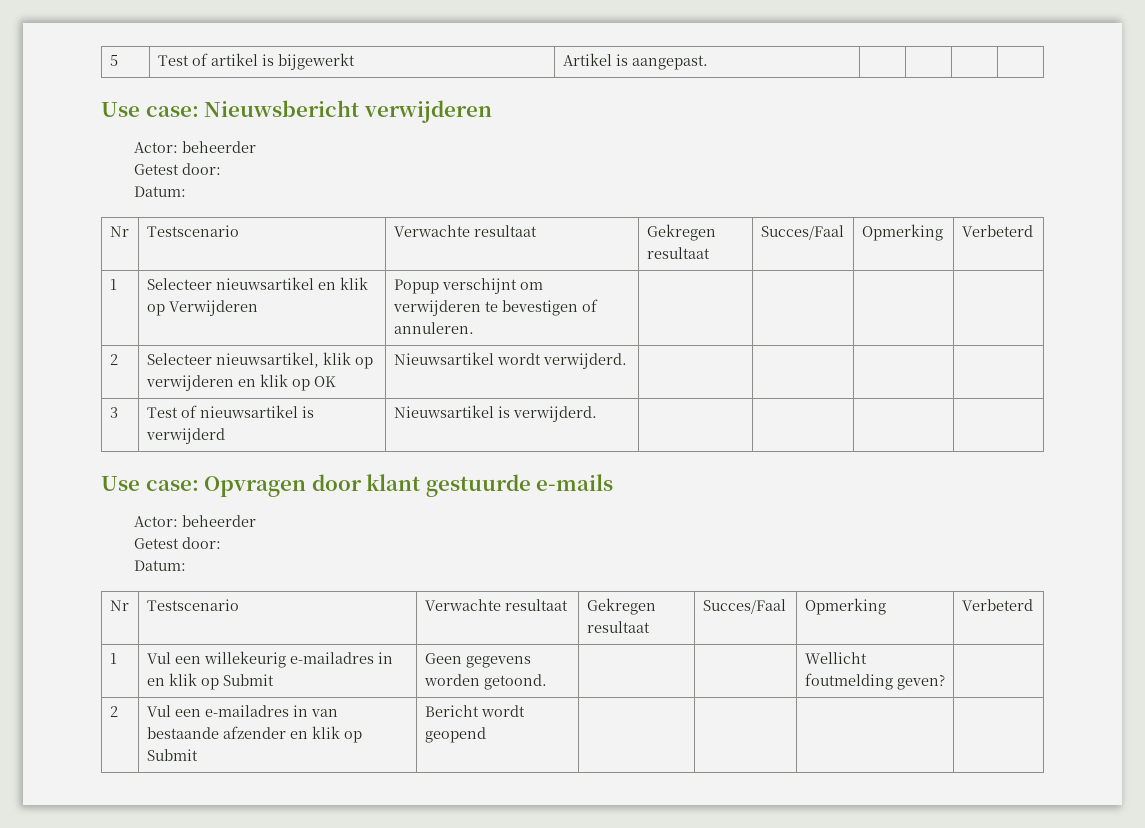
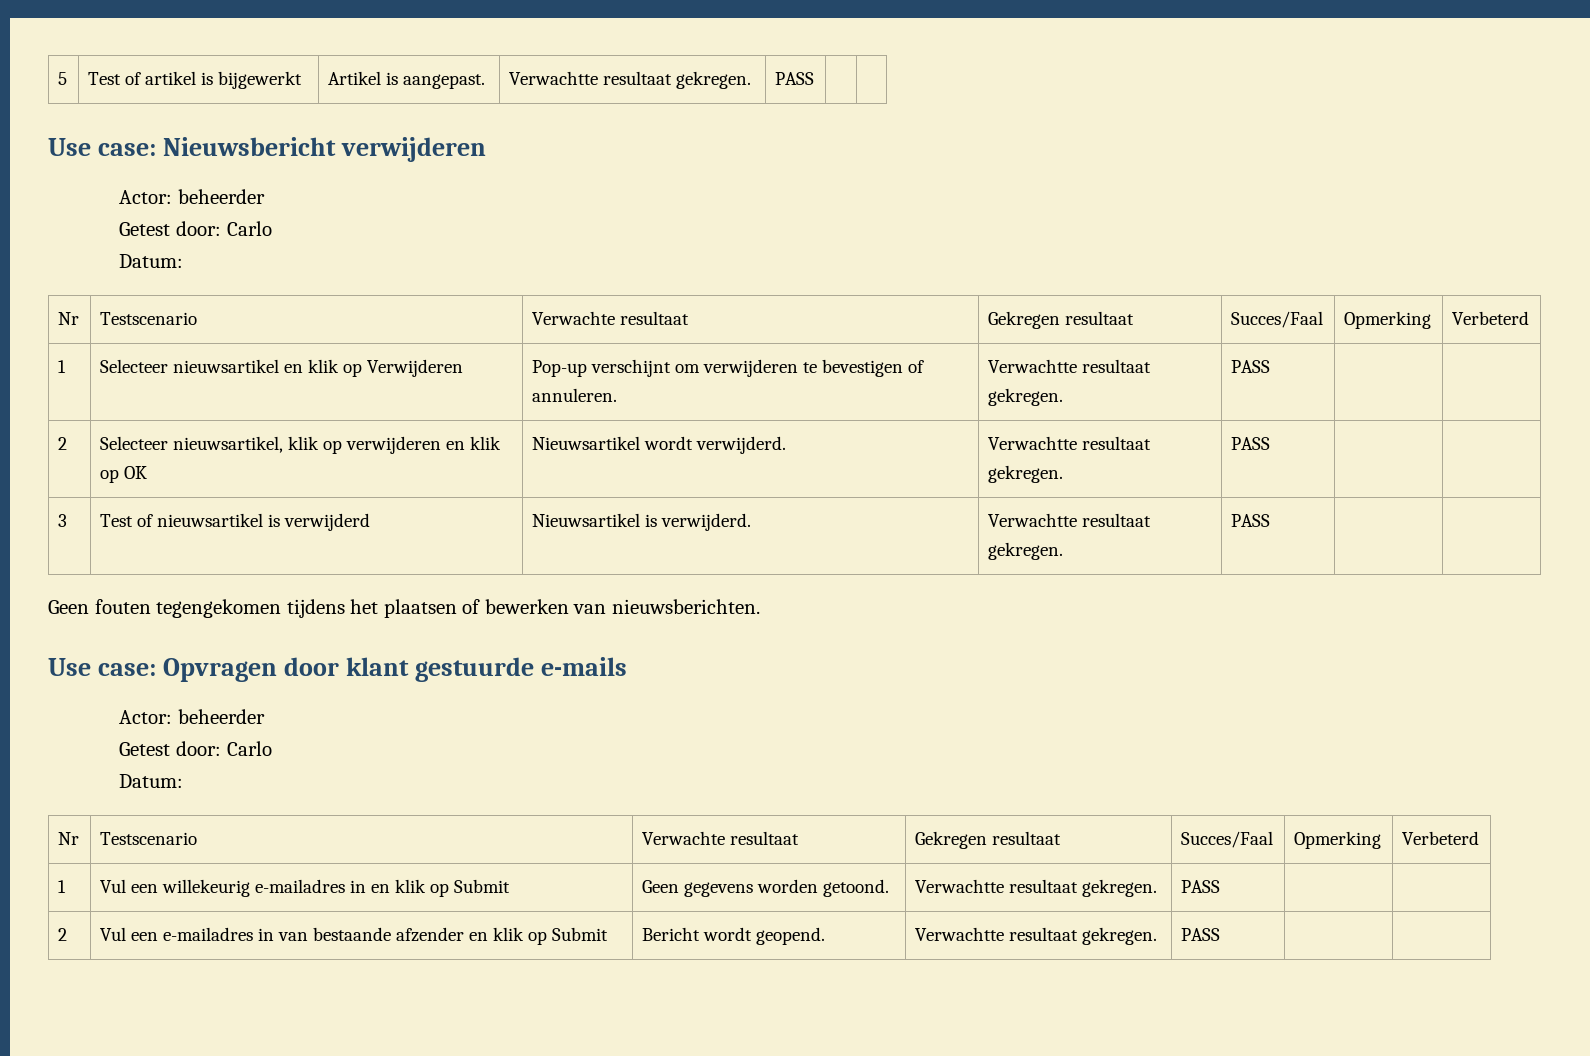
(708, 62) | -> [509,71,752,89] [775,72,815,85] Verwachtte resultaat gekregen. | PASS
(221, 169) none -> [226,221,272,236] Carlo
[393,279,439,294] Popup -> [532,360,588,377] Pop-up
(474, 328) | -> [988,359,1152,373] [988,388,1064,406] [1231,360,1271,373] Verwachtte resultaat gekregen. | PASS
(627, 361) | -> [988,436,1152,450] [988,465,1064,483] [1231,437,1271,450] Verwachtte resultaat gekregen. | PASS
(597, 414) | | | -> [988,513,1152,527] [988,542,1064,560] [1231,514,1271,527] [48,599,760,618] Verwachtte resultaat gekregen. | PASS | | // Geen fouten tegengekomen tijdens het plaatsen of bewerken van nieuwsberichten.
(221, 543) none -> [226,741,272,756] Carlo
[804,652,867,664] [804,673,945,690] | | Wellicht foutmelding geven? -> [915,879,1158,897] [1181,880,1221,893] Verwachtte resultaat gekregen. | PASS |
[424,727,486,743] geopend | | -> [756,927,826,945] [915,927,1158,945] [1181,928,1221,941] geopend. | Verwachtte resultaat gekregen. | PASS

